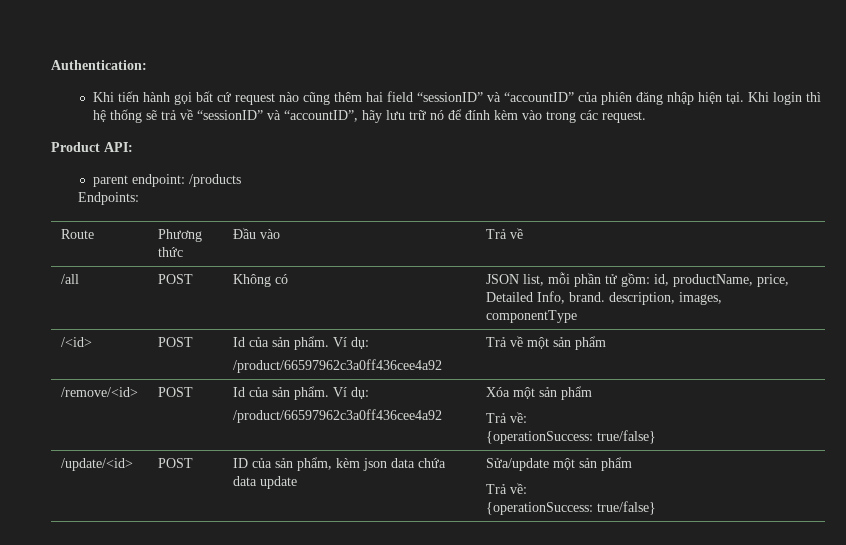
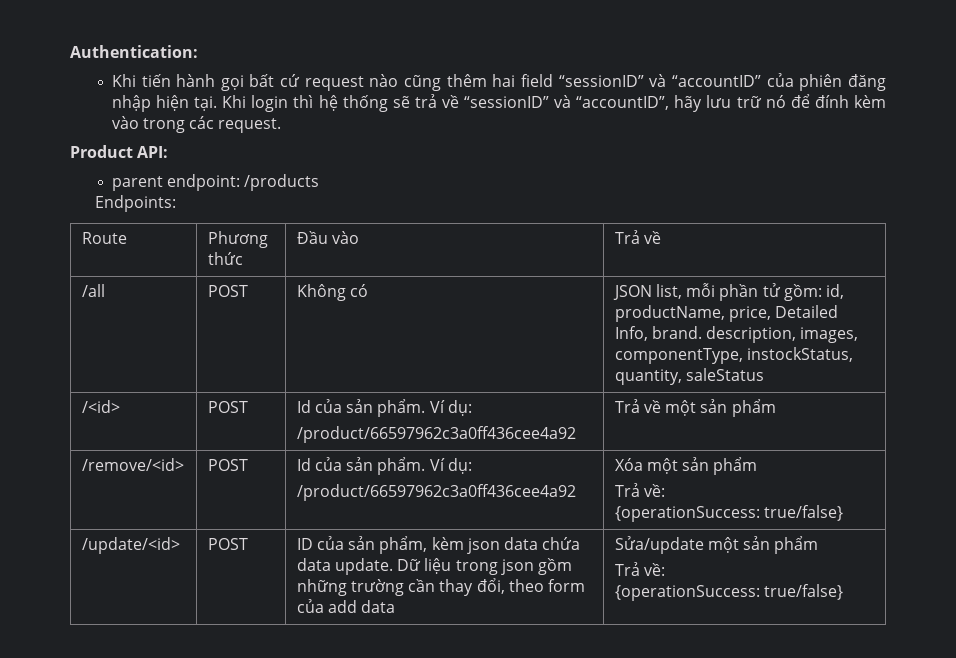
[485,310,577,323] componentType -> [614,347,854,364] [614,368,765,385] componentType, instockStatus, quantity, saleStatus
[259,476,297,489] update -> [335,558,572,575] [296,578,585,596] [296,599,396,613] update. Dữ liệu trong json gồm những trường cần thay đổi, theo form của add data

